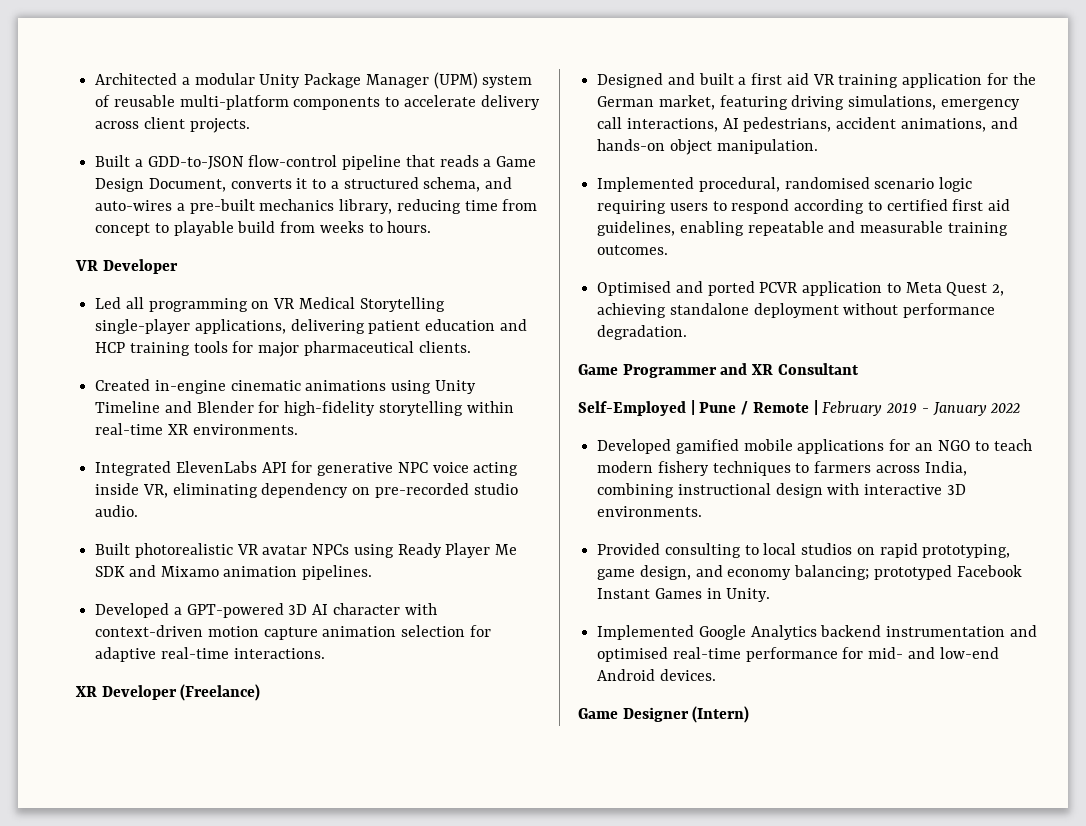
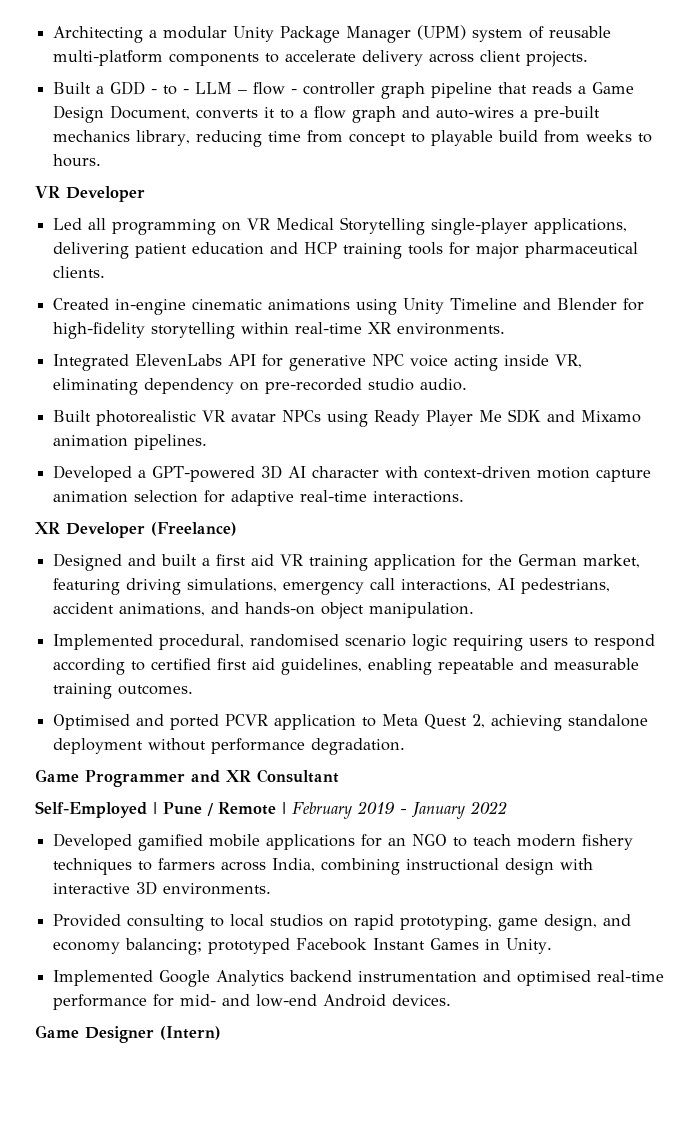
[95,73,178,85] Architected -> [53,26,144,43] Architecting
[147,155,338,170] GDD-to-JSON flow-control -> [110,81,426,99] GDD - to - LLM – flow - controller graph
[343,177,481,192] structured schema, -> [314,106,397,123] flow graph

